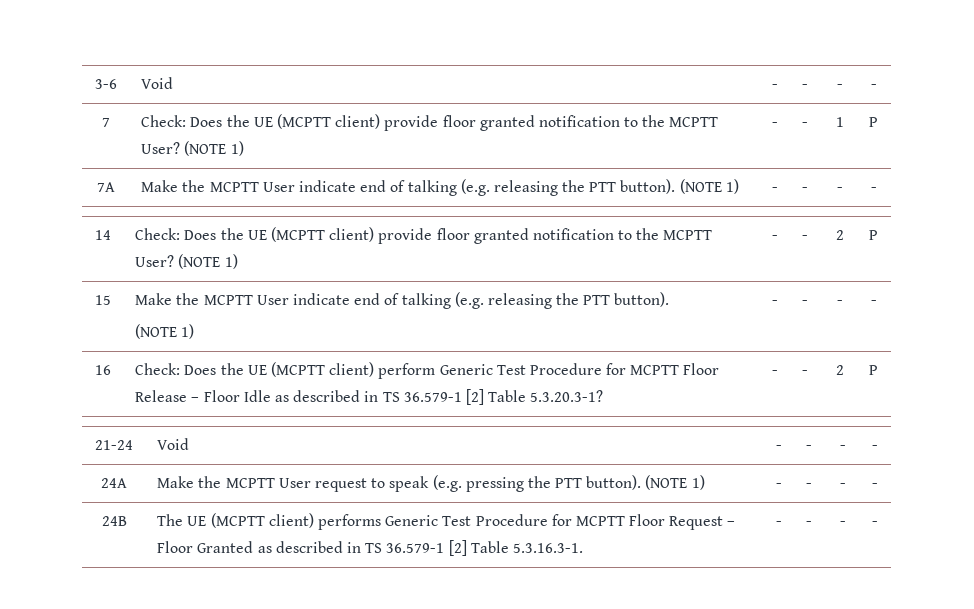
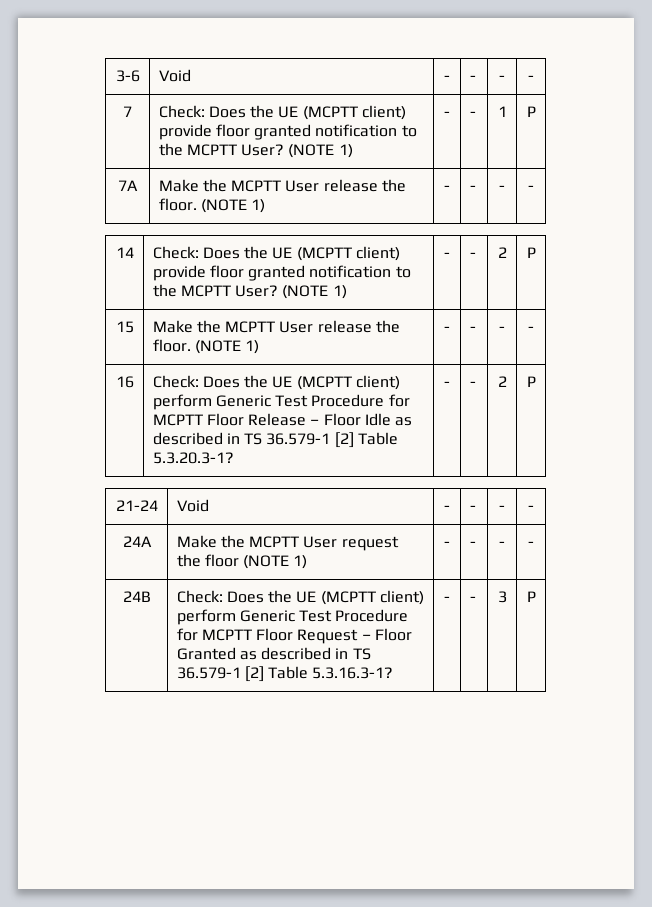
[298,179,676,196] indicate end of talking (e.g. releasing the PTT button). -> [323,179,407,192] [158,198,197,211] release the floor.
[292,292,670,309] indicate end of talking (e.g. releasing the PTT button). // -> [317,320,401,333] [152,339,191,352] release the floor.
[371,475,642,492] to speak (e.g. pressing the PTT button). -> [176,554,239,567] the floor
[157,513,381,530] The UE (MCPTT client) performs -> [176,590,425,605] [176,609,236,625] Check: Does the UE (MCPTT client) perform
[512,543,583,553] [775,521,782,526] [806,521,813,526] [839,521,846,526] [871,521,878,526] 5.3.16.3-1. | - | - | - | - -> [312,667,394,679] [444,596,450,602] [469,596,476,602] [497,591,507,603] [526,591,536,602] 5.3.16.3-1? | - | - | 3 | P

